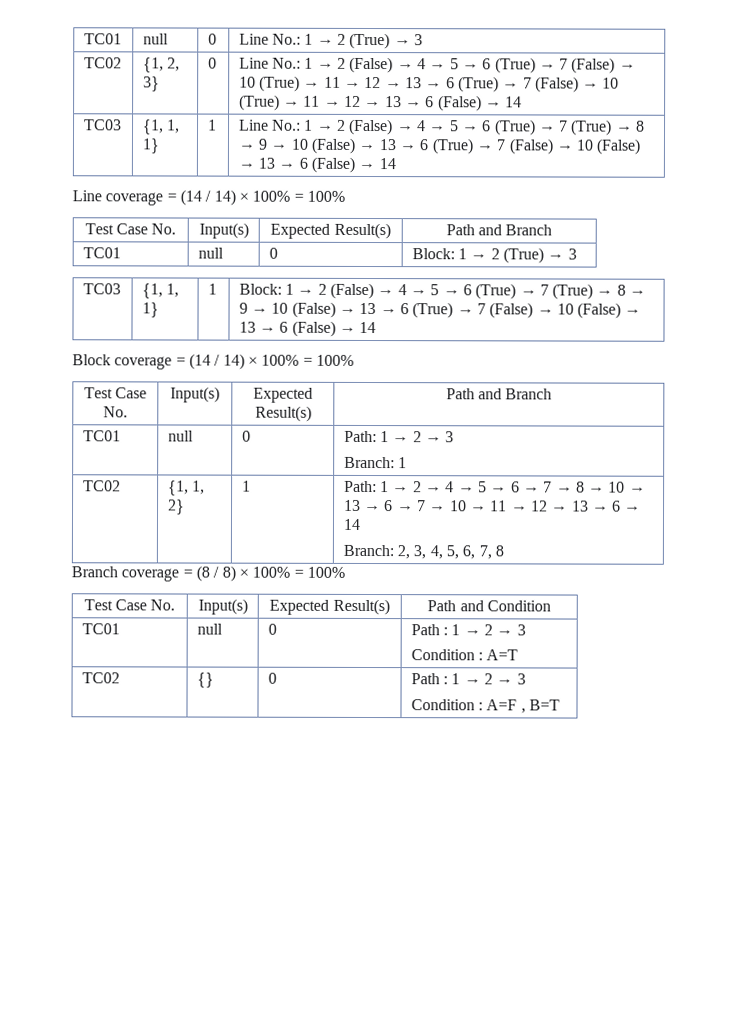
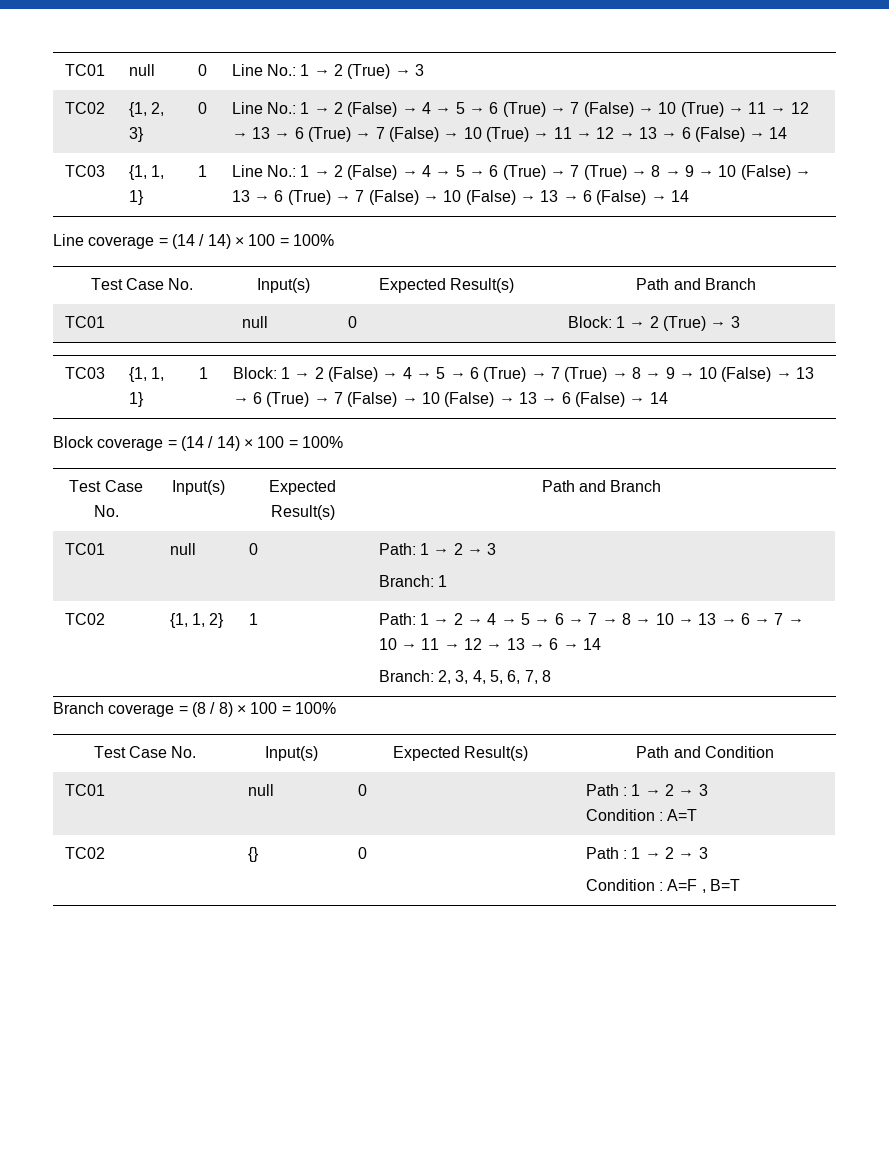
[252,190,291,202] 100% -> [248,234,276,246] 100
[261,354,300,366] 100% -> [257,436,285,448] 100
[252,566,291,578] 100% -> [250,702,278,714] 100

